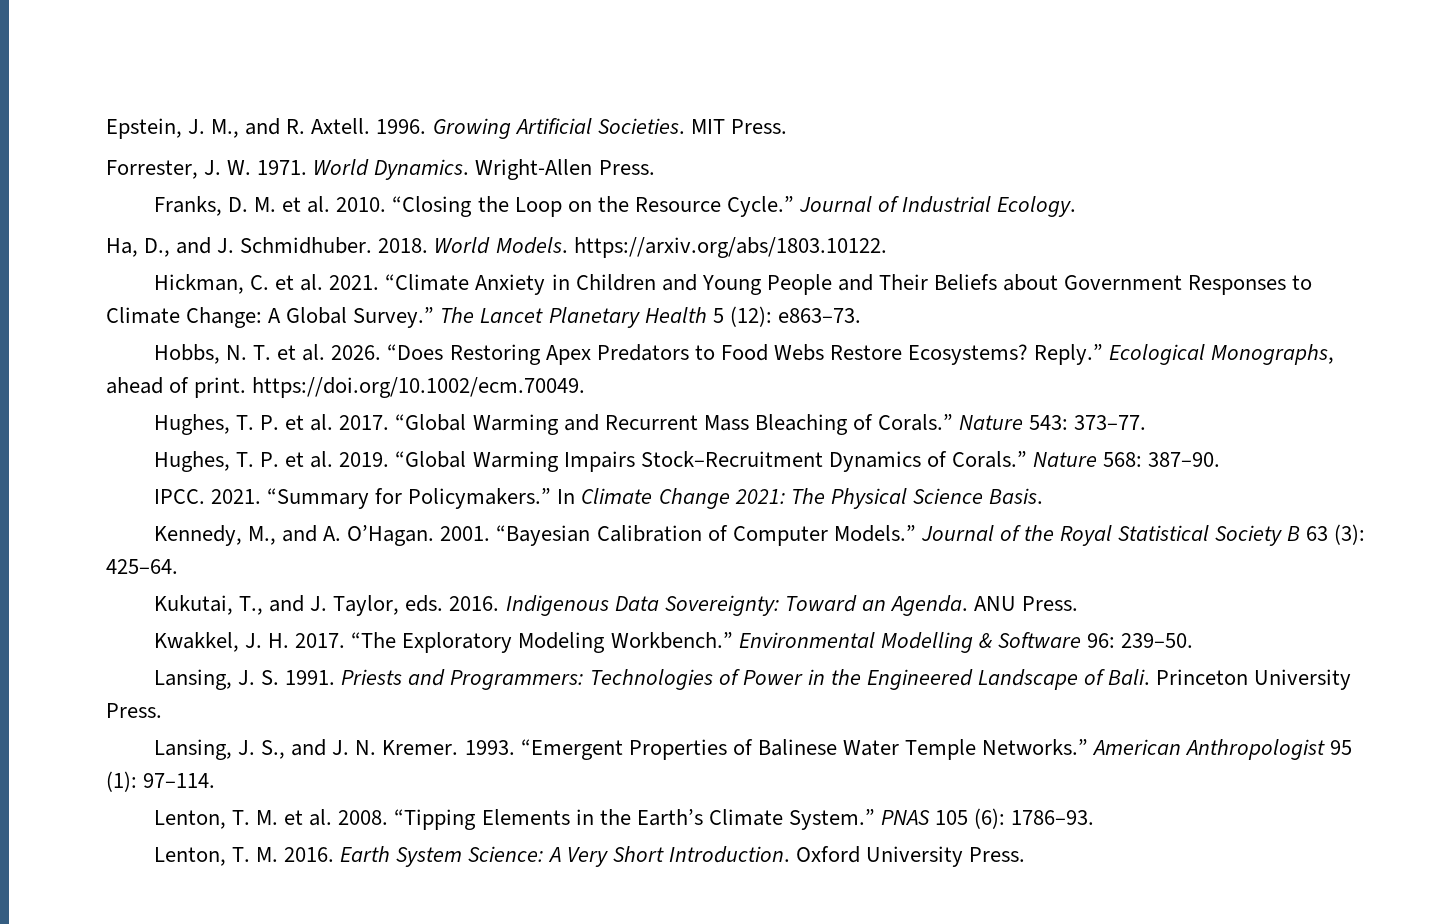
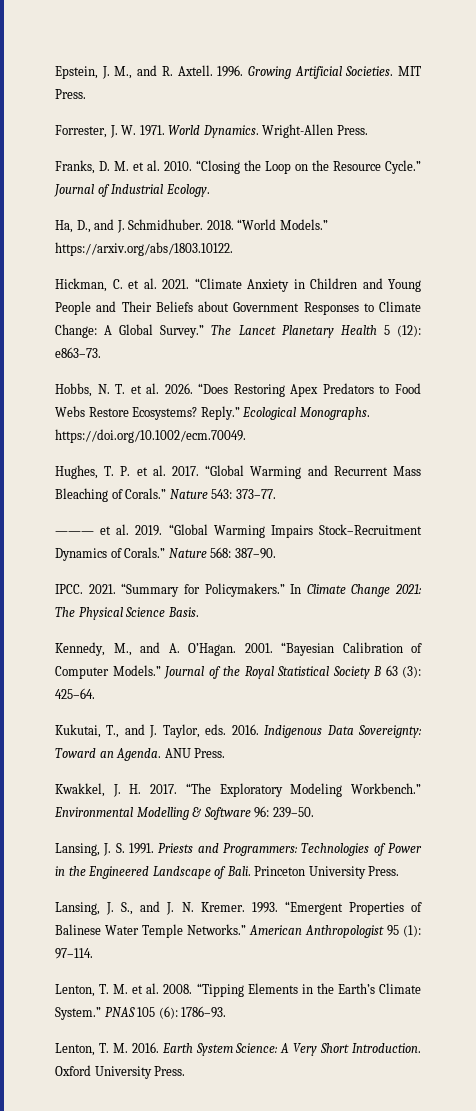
[434,237,568,254] World Models. -> [237,219,328,230] “World Models.”
[1211,344,1335,365] [106,377,247,398] Monographs, ahead of print. -> [299,407,370,420] Monographs.
[153,451,280,472] Hughes, T. P. -> [55,531,94,535] ———

